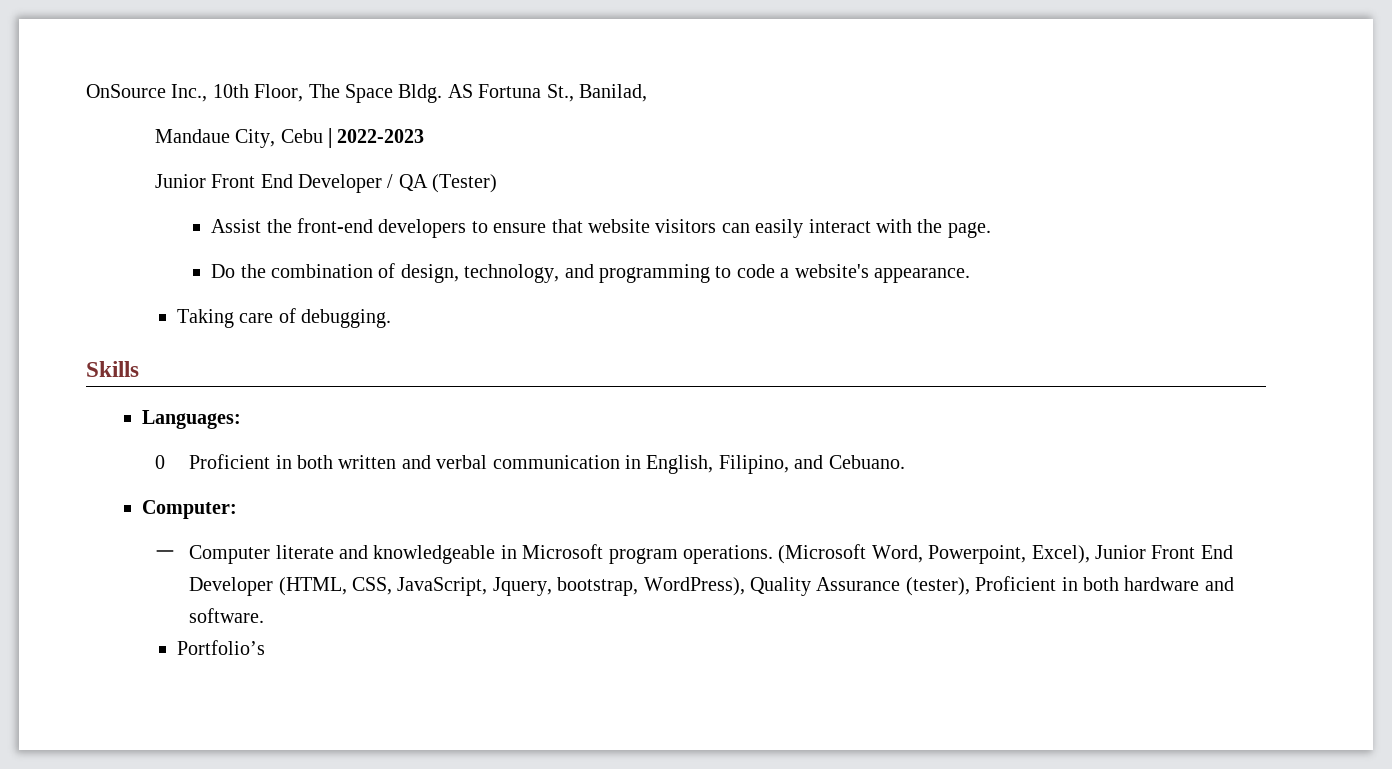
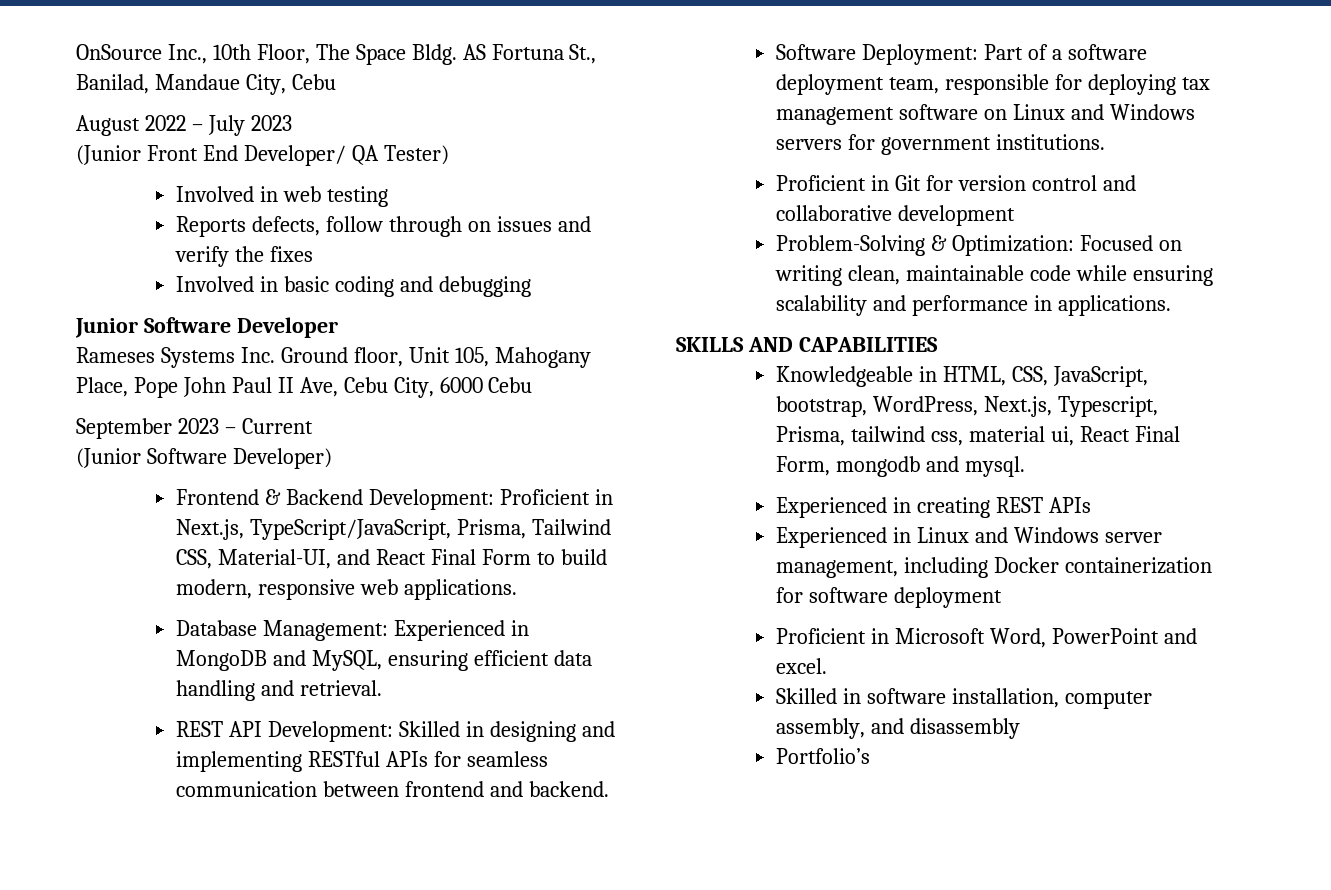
(647, 93) // -> (149, 84) none
[328,128,425,148] [154,174,498,193] [211,218,991,238] [211,263,971,283] [176,308,392,328] [86,361,139,377] [142,410,242,429] [154,454,905,474] [142,500,238,519] [154,544,1233,564] [189,576,1234,596] [189,608,265,623] | 2022-2023 // Junior Front End Developer / QA (Tester) // Assist the front-end developers to ensure that website visitors can easily interact with the page. // Do the combination of design, technology, and programming to code a website's appearance. // Taking care of debugging. // Skills // Languages: // 0 Proficient in both written and verbal communication in English, Filipino, and Cebuano. // Computer: // 一Computer literate and knowledgeable in Microsoft program operations. (Microsoft Word, Powerpoint, Excel), Junior Front End Developer (HTML, CSS, JavaScript, Jquery, bootstrap, WordPress), Quality Assurance (tester), Proficient in both hardware and software. -> [76,115,292,136] [76,145,449,166] [176,186,388,207] [176,216,591,237] [175,246,314,267] [176,276,531,297] [75,317,338,338] [76,347,591,368] [76,377,533,398] [76,418,313,439] [76,448,332,469] [176,489,613,510] [176,519,611,540] [176,549,607,569] [176,579,517,600] [176,620,529,641] [176,650,592,671] [176,680,383,701] [176,721,615,742] [176,751,548,772] [176,781,609,797] [776,44,1147,65] [776,74,1210,95] [776,104,1195,125] [776,134,1105,155] [776,175,1136,191] [776,205,1016,226] [776,235,1182,256] [775,265,1213,286] [776,295,1171,316] [676,337,938,352] [776,366,1148,387] [776,396,1158,417] [776,426,1180,446] [776,456,1025,477] [776,497,1091,518] [776,527,1162,548] [776,557,1212,578] [776,587,1003,608] [776,628,1197,648] [776,658,828,674] [776,688,1152,709] [776,718,1021,739] // August 2022 – July 2023 // (Junior Front End Developer/ QA Tester) // Involved in web testing // Reports defects, follow through on issues and verify the fixes // Involved in basic coding and debugging // Junior Software Developer // Rameses Systems Inc. Ground floor, Unit 105, Mahogany Place, Pope John Paul II Ave, Cebu City, 6000 Cebu // September 2023 – Current // (Junior Software Developer) // Frontend & Backend Development: Proficient in Next.js, TypeScript/JavaScript, Prisma, Tailwind CSS, Material-UI, and React Final Form to build modern, responsive web applications. // Database Management: Experienced in MongoDB and MySQL, ensuring efficient data handling and retrieval. // REST API Development: Skilled in designing and implementing RESTful APIs for seamless communication between frontend and backend. // Software Deployment: Part of a software deployment team, responsible for deploying tax management software on Linux and Windows servers for government institutions. // Proficient in Git for version control and collaborative development // Problem-Solving & Optimization: Focused on writing clean, maintainable code while ensuring scalability and performance in applications. // SKILLS AND CAPABILITIES // Knowledgeable in HTML, CSS, JavaScript, bootstrap, WordPress, Next.js, Typescript, Prisma, tailwind css, material ui, React Final Form, mongodb and mysql. // Experienced in creating REST APIs // Experienced in Linux and Windows server management, including Docker containerization for software deployment // Proficient in Microsoft Word, PowerPoint and excel. // Skilled in software installation, computer assembly, and disassembly

